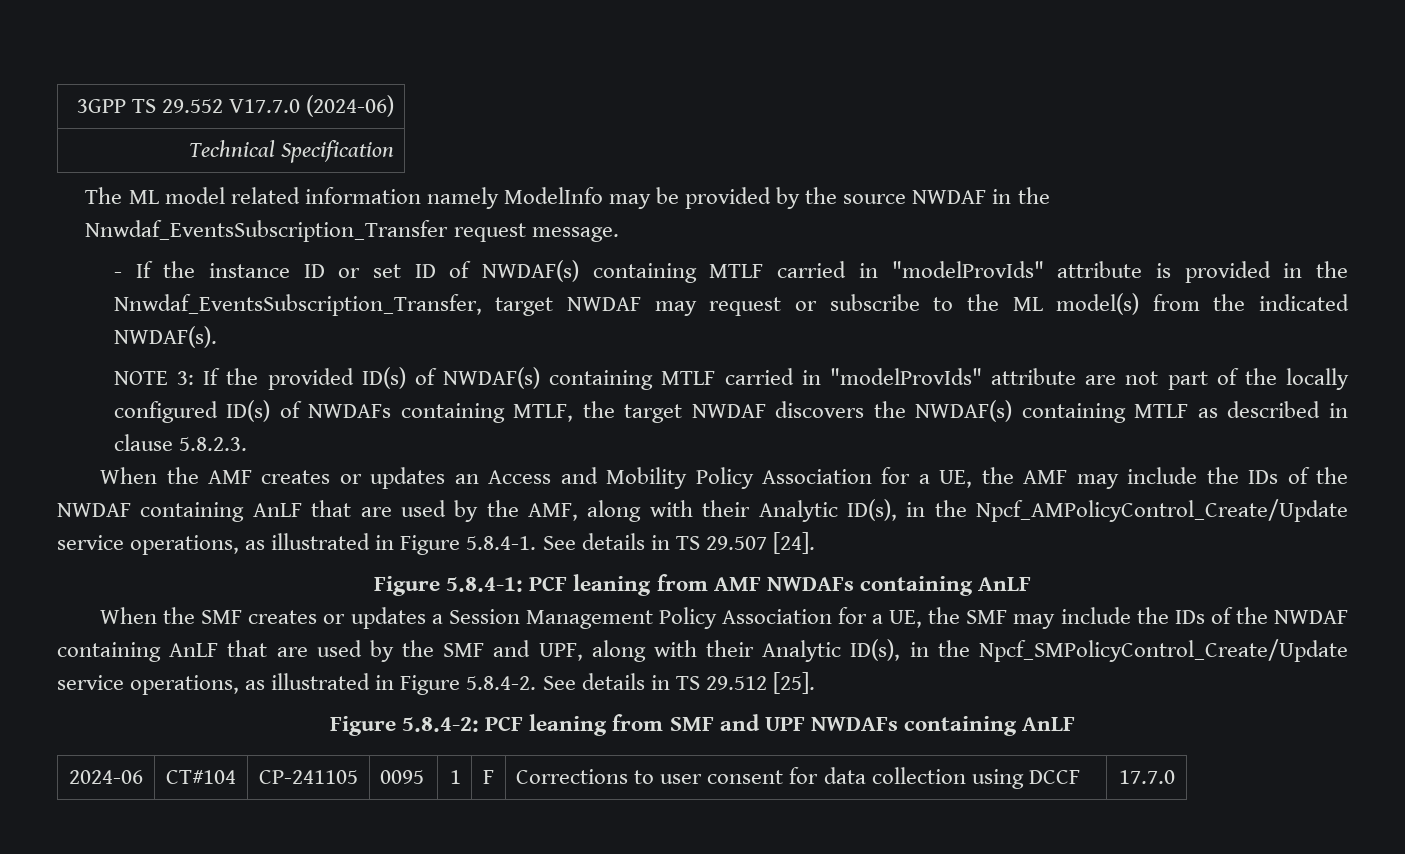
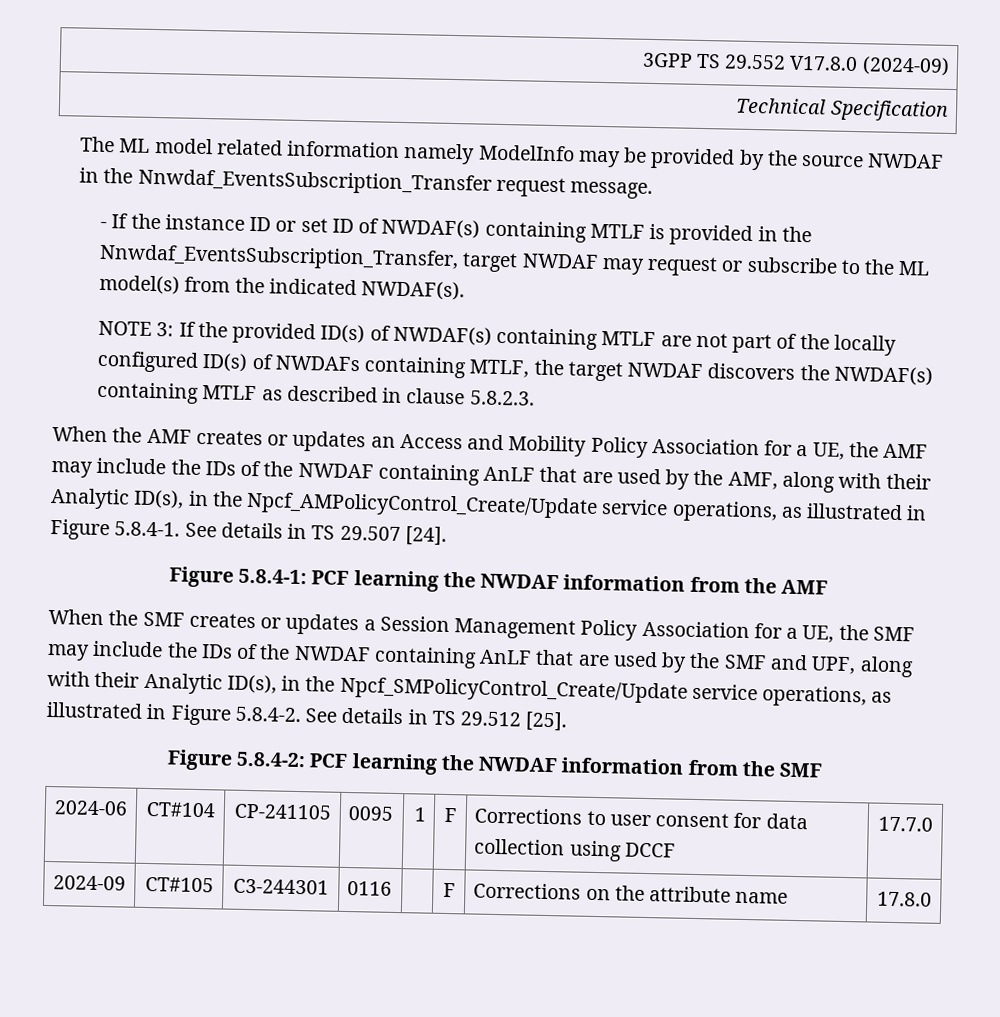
[228,95,394,117] V17.7.0 (2024-06) -> [789,55,950,76] V17.8.0 (2024-09)
[777,261,1143,278] carried in "modelProvIds" attribute -> (645, 231) none
[724,368,1077,385] carried in "modelProvIds" attribute -> (657, 339) none
[573,574,1031,596] leaning from AMF NWDAFs containing AnLF -> [353,570,829,595] learning the NWDAF information from the AMF
[529,714,1075,736] leaning from SMF and UPF NWDAFs containing AnLF -> [351,753,823,778] learning the NWDAF information from the SMF
(1175, 777) none -> [53,875,126,891] [144,876,214,893] [233,878,329,895] [347,881,393,896] [442,882,456,898] [473,882,789,904] [876,891,932,907] // 2024-09 | CT#105 | C3-244301 | 0116 | | F | Corrections on the attribute name | 17.8.0

